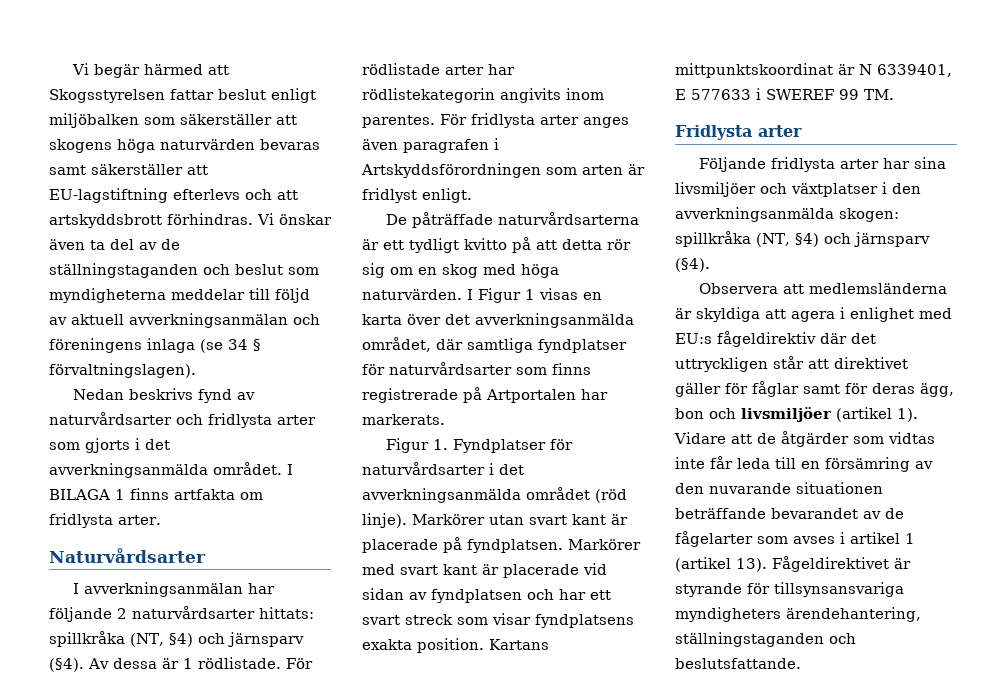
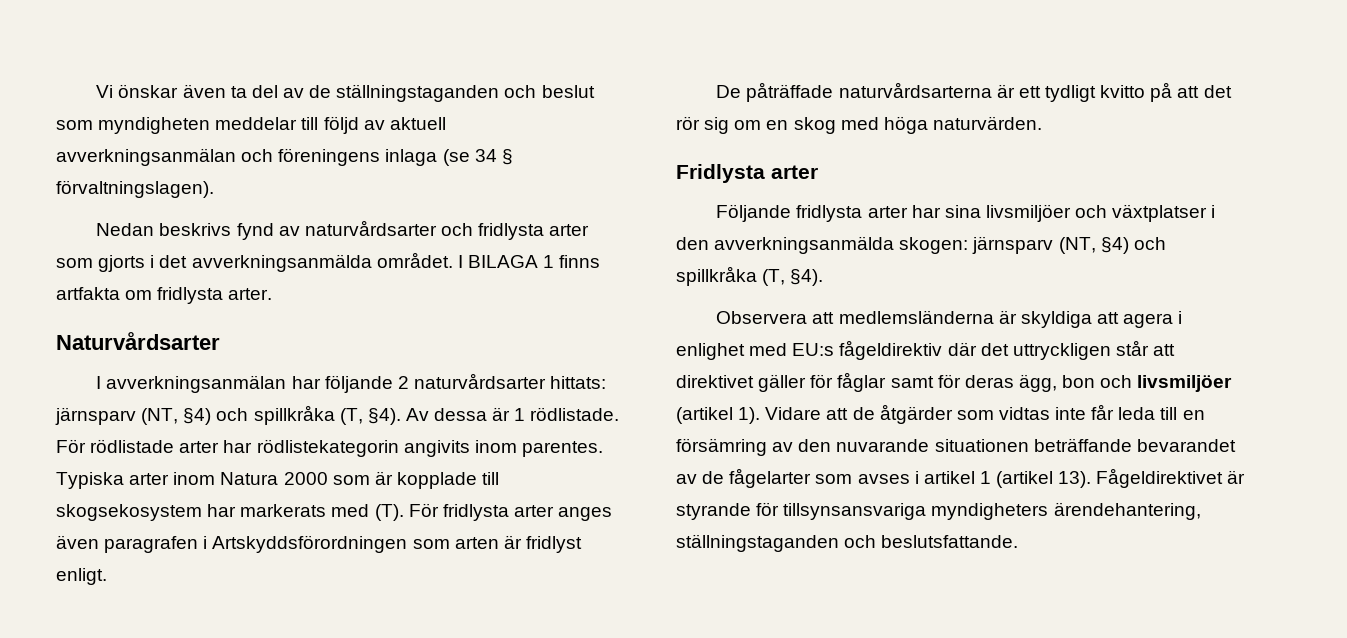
[72,63,230,78] [49,88,316,103] [49,113,297,128] [49,139,320,153] [49,164,208,175] [49,188,298,203] [49,213,274,228] Vi begär härmed att Skogsstyrelsen fattar beslut enligt miljöbalken som säkerställer att skogens höga naturvärden bevaras samt säkerställer att EU-lagstiftning efterlevs och att artskyddsbrott förhindras. Vi -> [96,85,114,98] Vi
[49,288,166,303] myndigheterna -> [98,117,211,134] myndigheten
[49,631,304,647] [49,658,84,672] spillkråka (NT, §4) och järnsparv (§4). -> [55,405,401,425] järnsparv (NT, §4) och spillkråka (T, §4).
(435, 121) none -> [56,471,500,489] [56,504,404,521] Typiska arter inom Natura 2000 som är kopplade till skogsekosystem har markerats med (T).
[562,239,602,250] detta -> [1203,85,1232,98] det
[467,288,602,303] [362,313,634,328] [362,337,627,353] [362,362,591,375] [362,387,608,403] [362,414,445,425] [386,438,574,453] [362,462,524,475] [362,487,627,503] [362,513,628,528] [362,537,641,553] [362,563,607,578] [362,588,611,603] [362,613,634,628] [362,638,549,653] [675,63,952,78] [675,88,894,100] I Figur 1 visas en karta över det avverkningsanmälda området, där samtliga fyndplatser för naturvårdsarter som finns registrerade på Artportalen har markerats. // Figur 1. Fyndplatser för naturvårdsarter i det avverkningsanmälda området (röd linje). Markörer utan svart kant är placerade på fyndplatsen. Markörer med svart kant är placerade vid sidan av fyndplatsen och har ett svart streck som visar fyndplatsens exakta position. Kartans mittpunktskoordinat är N 6339401, E 577633 i SWEREF 99 TM. -> (1042, 123) none
[675,231,930,247] [675,258,710,272] spillkråka (NT, §4) och järnsparv (§4). -> [972,236,1166,254] [676,266,824,286] järnsparv (NT, §4) och spillkråka (T, §4).

